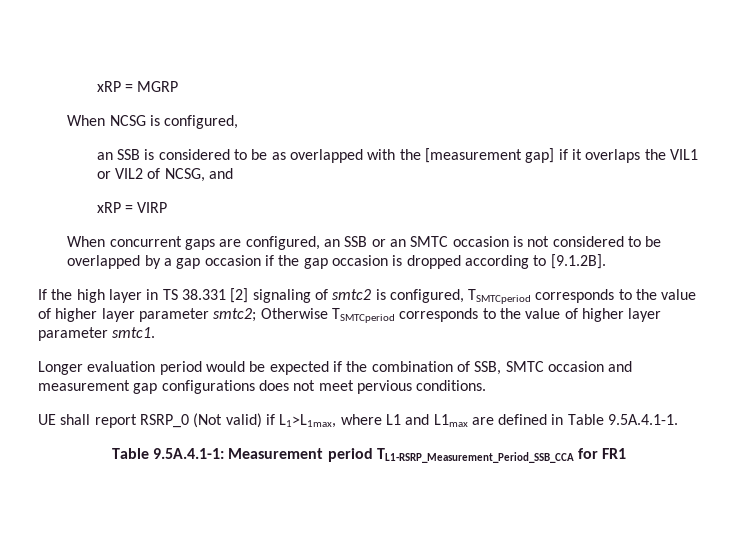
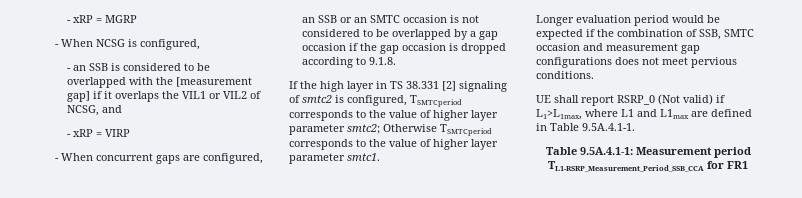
(96, 86) none -> [67,20,72,23] -
(179, 86) none -> [54,44,59,47] -
(239, 122) none -> [67,68,72,71] -
[271,152,286,160] as -> (211, 67) none
(234, 173) none -> [67,134,72,137] -
(168, 207) none -> [54,158,59,161] -
[550,254,606,269] [9.1.2B]. -> [368,57,396,65] 9.1.8.

